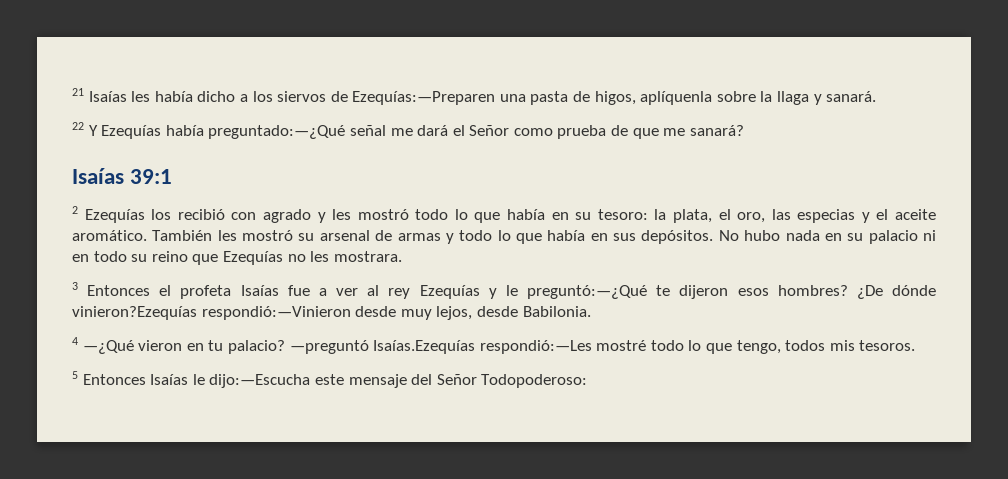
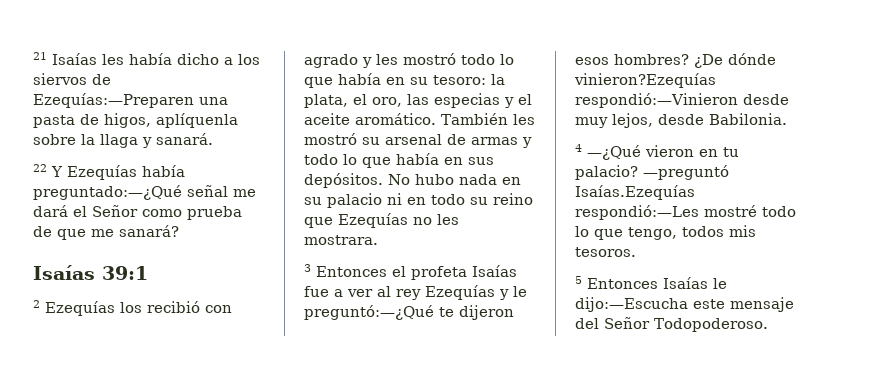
[481,374,588,388] Todopoderoso: -> [654,318,768,332] Todopoderoso.

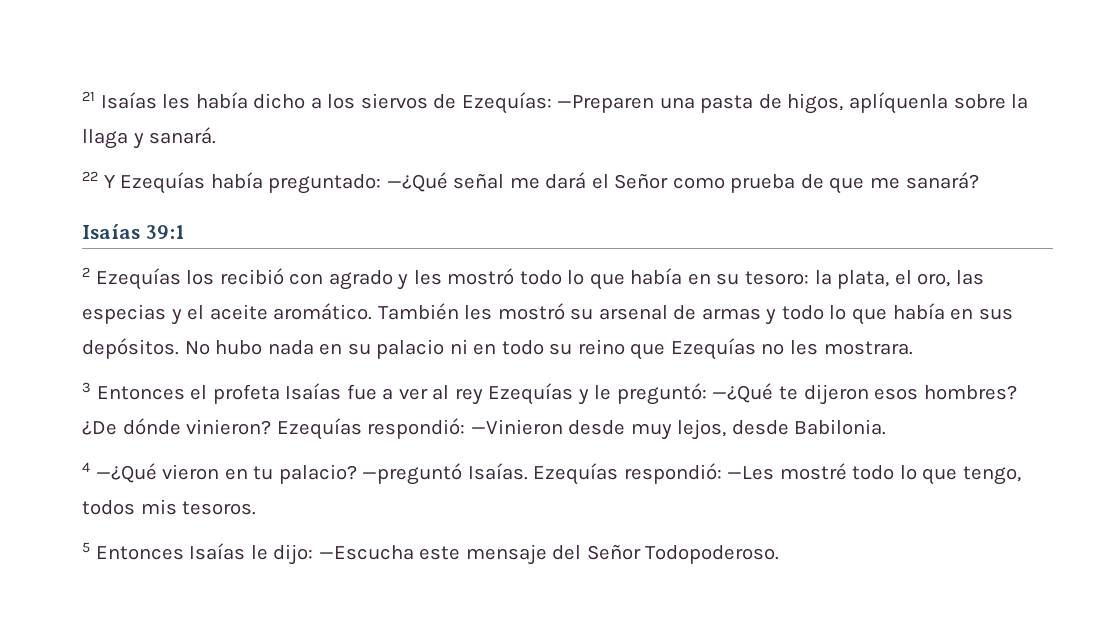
[33,93,194,108] Ezequías:—Preparen -> [461,92,655,114] Ezequías: —Preparen
[33,185,182,200] preguntado:—¿Qué -> [268,172,448,194] preguntado: —¿Qué
[304,305,434,320] preguntó:—¿Qué -> [616,383,774,405] preguntó: —¿Qué
[574,73,716,88] [575,93,738,108] vinieron?Ezequías respondió:—Vinieron -> [186,418,563,440] vinieron? Ezequías respondió: —Vinieron
[575,185,695,200] [575,205,699,220] Isaías.Ezequías respondió:—Les -> [467,463,775,485] Isaías. Ezequías respondió: —Les
[575,297,688,312] dijo:—Escucha -> [273,544,414,565] dijo: —Escucha

